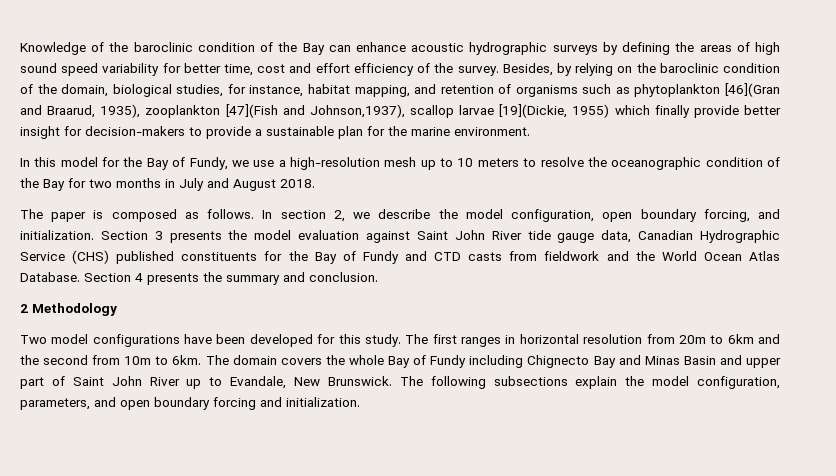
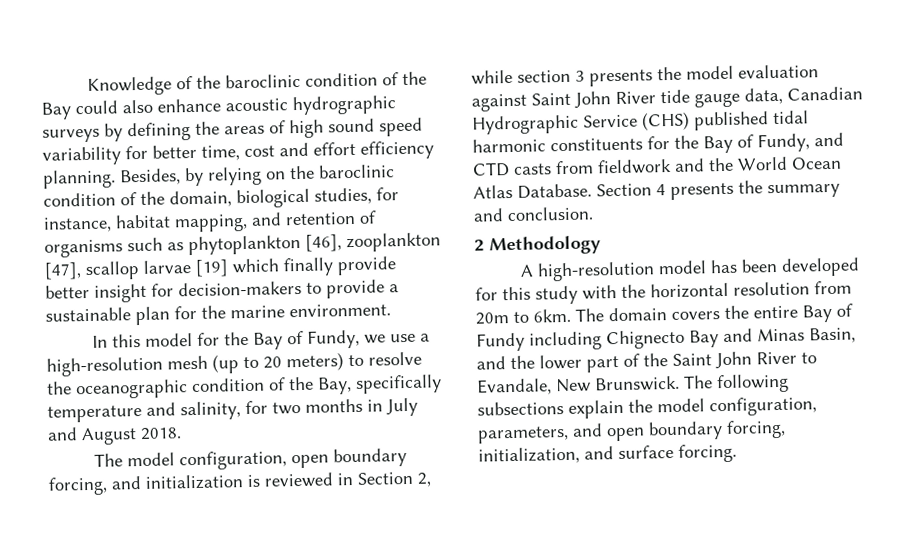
[328,45,351,52] can -> [75,99,153,115] could also
[417,63,499,76] of the survey. -> [42,169,116,189] planning.
[725,83,780,97] [20,104,610,118] [46](Gran and Braarud, 1935), zooplankton [47](Fish and Johnson,1937), scallop larvae [19](Dickie, 1955) -> [305,232,441,253] [44,259,229,281] [46], zooplankton [47], scallop larvae [19]
[420,158,519,170] up to 10 meters -> [212,352,344,374] (up to 20 meters)
[43,179,65,191] Bay -> [317,374,442,395] [47,401,241,423] Bay, specifically temperature and salinity,
[51,209,458,222] paper is composed as follows. In section 2, we describe the -> (123, 460) none
[20,230,148,240] initialization. Section -> [145,471,432,490] [471,69,571,85] initialization is reviewed in Section 2, while section
(175, 257) none -> [772,110,809,125] [472,138,546,153] tidal harmonic
[362,251,399,264] Fundy -> [757,133,810,153] Fundy,
[20,334,516,347] Two model configurations have been developed for this study. The first ranges in -> [519,257,860,282] [475,284,646,305] A high-resolution model has been developed for this study with the
[727,334,780,344] [20,355,169,365] 6km and the second from 10m to -> (529, 317) none
[348,355,384,365] whole -> [753,305,798,319] entire
[683,355,781,368] Basin and upper -> [809,327,856,344] [476,354,582,370] Basin, and the lower
[72,376,202,389] Saint John River up -> [643,351,797,370] the Saint John River
[213,397,360,410] forcing and initialization. -> [726,419,786,439] [478,443,737,465] forcing, initialization, and surface forcing.

